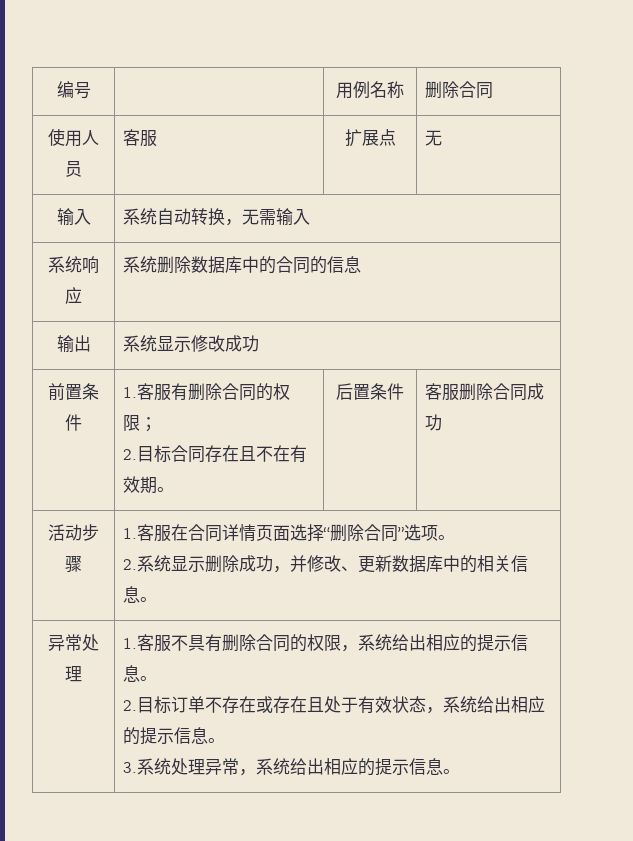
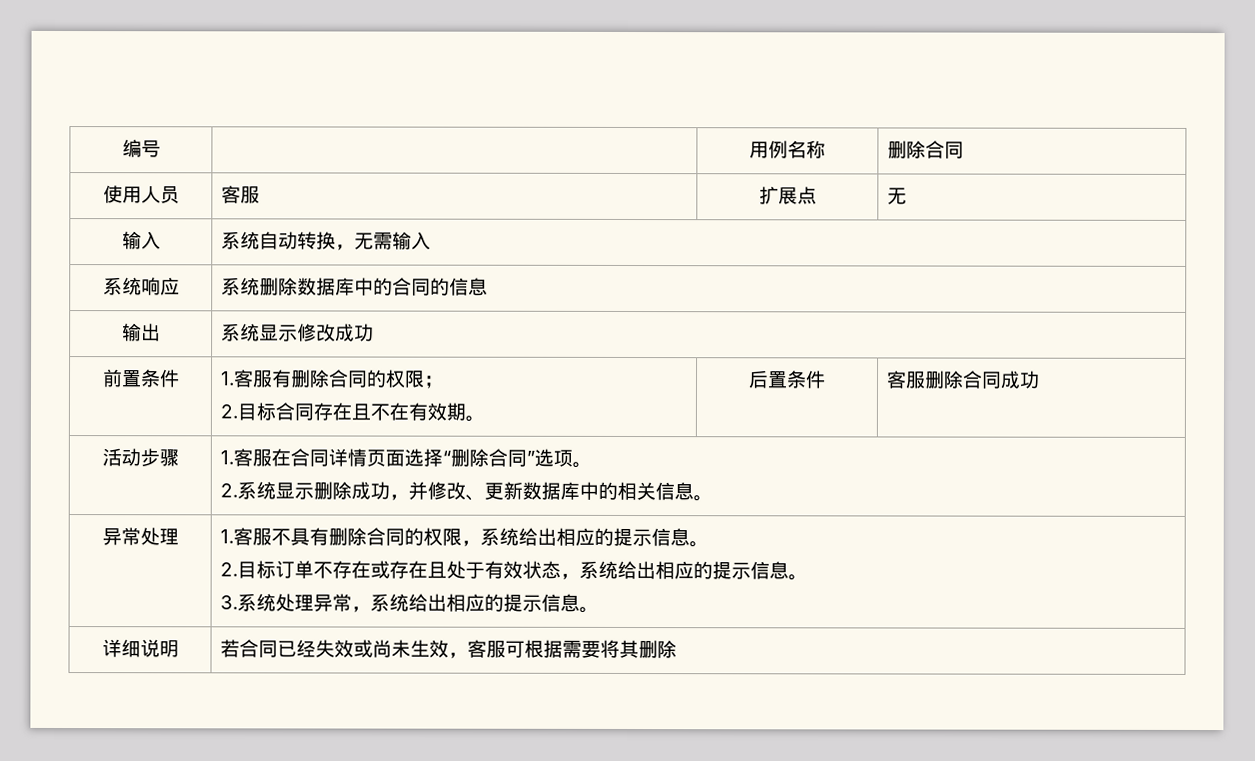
(461, 771) none -> [101,639,179,658] [219,639,677,659] // 详细说明 | 若合同已经失效或尚未生效，客服可根据需要将其删除

